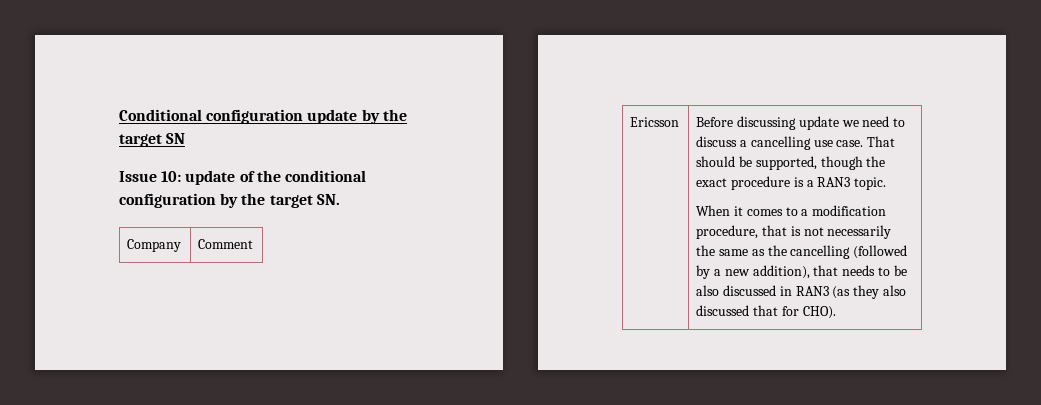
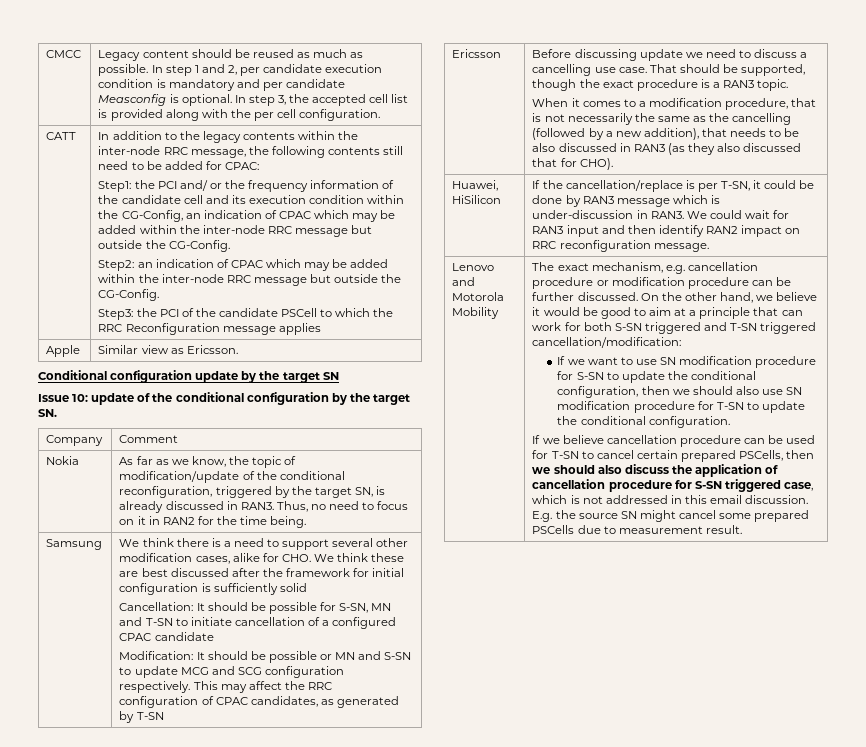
(119, 115) none -> [46,50,82,58] [98,49,364,61] [98,64,383,76] [98,79,345,91] [98,94,409,106] [98,109,381,121] [46,132,77,140] [98,131,359,143] [98,146,404,158] [98,161,259,170] [98,180,395,192] [98,195,405,204] [98,210,396,222] [98,225,373,237] [98,240,230,252] [98,259,389,271] [98,274,402,286] [98,289,160,301] [98,308,394,320] [98,323,321,335] [46,345,81,357] [98,345,238,354] CMCC | Legacy content should be reused as much as possible. In step 1 and 2, per candidate execution condition is mandatory and per candidate Measconfig is optional. In step 3, the accepted cell list is provided along with the per cell configuration. // CATT | In addition to the legacy contents within the inter-node RRC message, the following contents still need to be added for CPAC: // Step1: the PCI and/ or the frequency information of the candidate cell and its execution condition within the CG-Config, an indication of CPAC which may be added within the inter-node RRC message but outside the CG-Config. // Step2: an indication of CPAC which may be added within the inter-node RRC message but outside the CG-Config. // Step3: the PCI of the candidate PSCell to which the RRC Reconfiguration message applies // Apple | Similar view as Ericsson. //
(254, 244) none -> [46,456,80,465] [119,456,297,468] [119,471,345,483] [119,486,386,498] [119,501,409,513] [119,516,307,528] [46,539,103,550] [119,538,409,550] [119,553,405,564] [119,568,405,577] [119,583,307,595] [119,602,392,614] [119,617,397,629] [119,632,214,641] [119,651,412,663] [119,666,344,678] [119,681,332,693] [119,696,399,708] [119,711,164,723] // Nokia | As far as we know, the topic of modification/update of the conditional reconfiguration, triggered by the target SN, is already discussed in RAN3. Thus, no need to focus on it in RAN2 for the time being. // Samsung | We think there is a need to support several other modification cases, alike for CHO. We think these are best discussed after the framework for initial configuration is sufficiently solid // Cancellation: It should be possible for S-SN, MN and T-SN to initiate cancellation of a configured CPAC candidate // Modification: It should be possible or MN and S-SN to update MCG and SCG configuration respectively. This may affect the RRC configuration of CPAC candidates, as generated by T-SN
(836, 312) none -> [452,180,499,191] [452,195,502,204] [532,180,815,192] [532,195,720,207] [532,210,790,219] [532,225,801,237] [532,240,709,252] [452,263,495,271] [452,277,476,286] [452,292,505,301] [452,307,500,319] [532,262,758,274] [532,277,791,289] [532,292,818,303] [532,307,803,319] [532,322,817,334] [532,337,682,348] [557,356,817,368] [557,371,757,383] [557,386,803,398] [557,401,806,413] [557,416,730,428] [532,435,816,447] [532,450,815,462] [532,464,779,477] [532,479,813,492] [532,495,809,504] [532,510,810,522] [532,525,742,534] // Huawei, HiSilicon | If the cancellation/replace is per T-SN, it could be done by RAN3 message which is under-discussion in RAN3. We could wait for RAN3 input and then identify RAN2 impact on RRC reconfiguration message. // Lenovo and Motorola Mobility | The exact mechanism, e.g. cancellation procedure or modification procedure can be further discussed. On the other hand, we believe it would be good to aim at a principle that can work for both S-SN triggered and T-SN triggered cancellation/modification: // If we want to use SN modification procedure for S-SN to update the conditional configuration, then we should also use SN modification procedure for T-SN to update the conditional configuration. // If we believe cancellation procedure can be used for T-SN to cancel certain prepared PSCells, then we should also discuss the application of cancellation procedure for S-SN triggered case, which is not addressed in this email discussion. E.g. the source SN might cancel some prepared PSCells due to measurement result.

